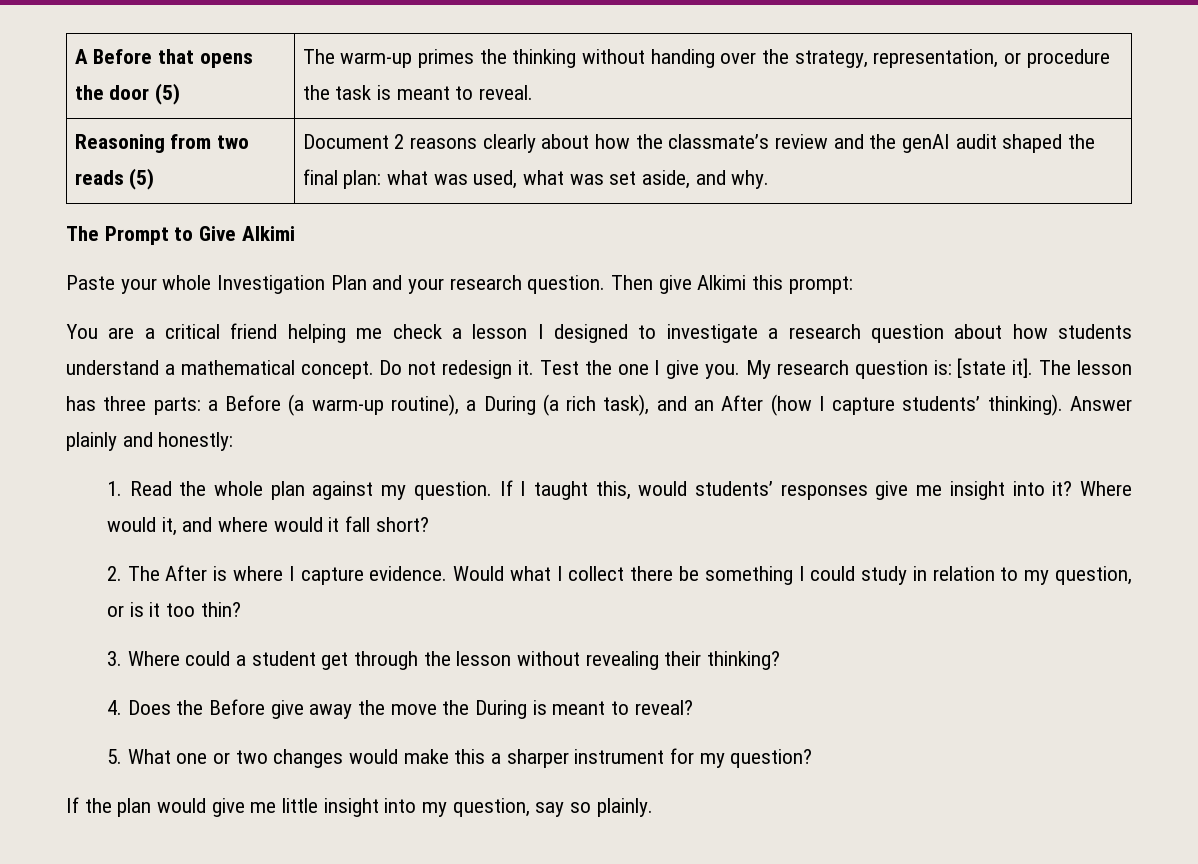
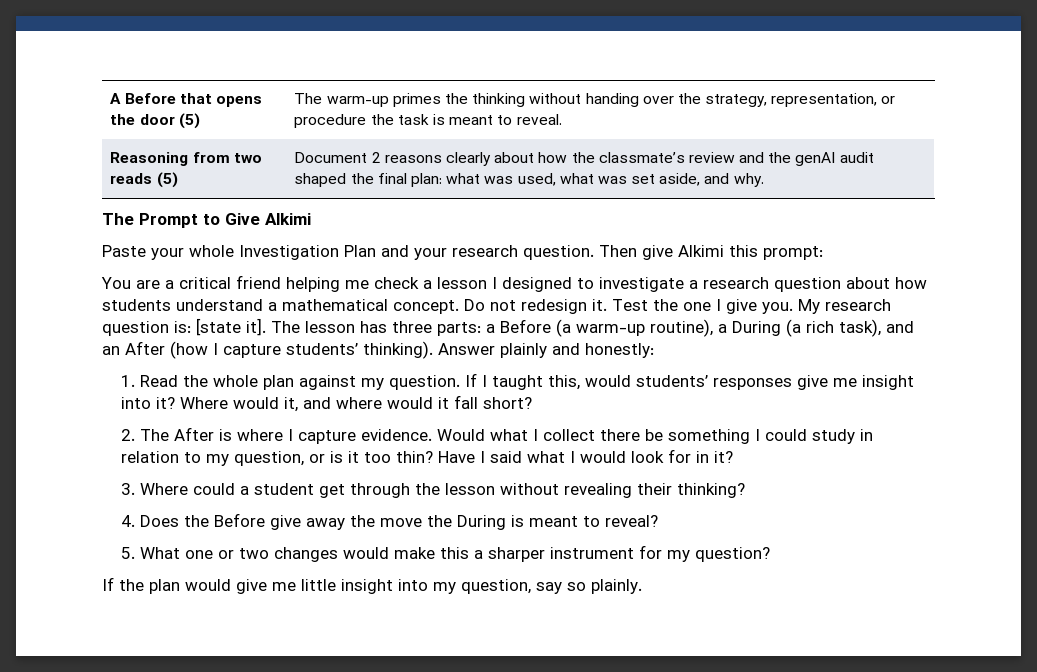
(241, 609) none -> [438,449,734,463] Have I said what I would look for in it?

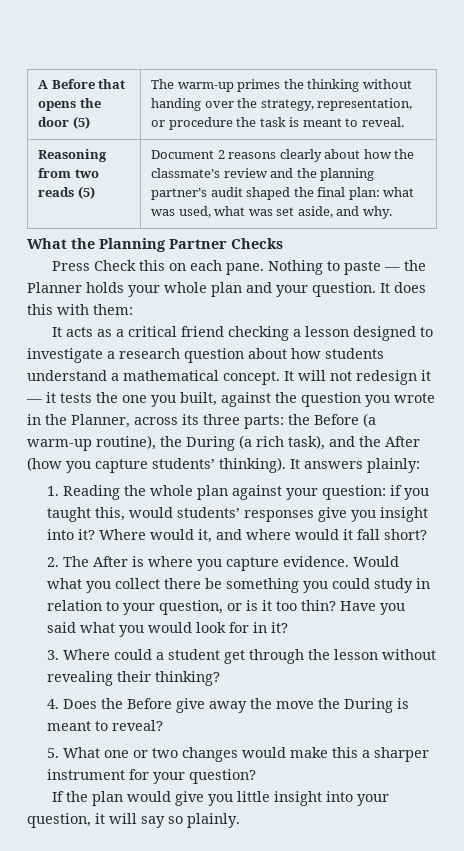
[795,152,836,166] genAI -> [320,168,375,181] [151,188,208,200] planning partner’s
[102,213,311,228] [102,245,823,260] [101,275,419,292] The Prompt to Give Alkimi // Paste your whole Investigation Plan and your research question. Then give Alkimi this prompt: // You are a critical friend helping me check -> [27,238,283,252] [51,260,426,275] [27,282,426,297] [27,304,133,315] [51,326,289,341] What the Planning Partner Checks // Press Check this on each pane. Nothing to paste — the Planner holds your whole plan and your question. It does this with them: // It acts as a critical friend checking
[492,277,497,289] I -> (349, 331) none
[464,299,891,314] [102,318,387,336] Do not redesign it. Test the one I give you. My research question is: [state it]. The lesson has -> [284,370,431,385] [26,392,435,407] [27,414,199,428] It will not redesign it — it tests the one you built, against the question you wrote in the Planner, across its
[486,324,495,333] a -> [288,414,310,425] the
[718,324,727,333] a -> [160,436,182,447] the
[102,346,120,355] an -> [359,436,381,447] the
[213,343,218,355] I -> [66,461,91,473] you
[438,343,654,358] Answer plainly and honestly: -> [290,458,420,473] It answers plainly:
[140,375,179,387] Read -> [63,485,121,500] Reading
[361,373,488,390] my question. If I -> [286,485,430,500] your question: if you
[833,378,858,387] me -> [351,510,377,522] you
[288,429,294,441] I -> [197,559,223,571] you
[533,429,539,441] I -> [86,581,112,593] you
[755,429,761,441] I -> [303,581,329,593] you
[206,454,230,466] my -> [123,603,156,615] your
[480,451,486,463] I -> [380,603,406,615] you
[570,451,576,463] I -> [119,625,145,637] you
[667,550,691,562] my -> [153,772,186,784] your
[272,582,296,591] me -> [207,794,233,806] you
[433,579,531,594] my question, -> [356,794,389,806] [27,813,137,828] your question, it will

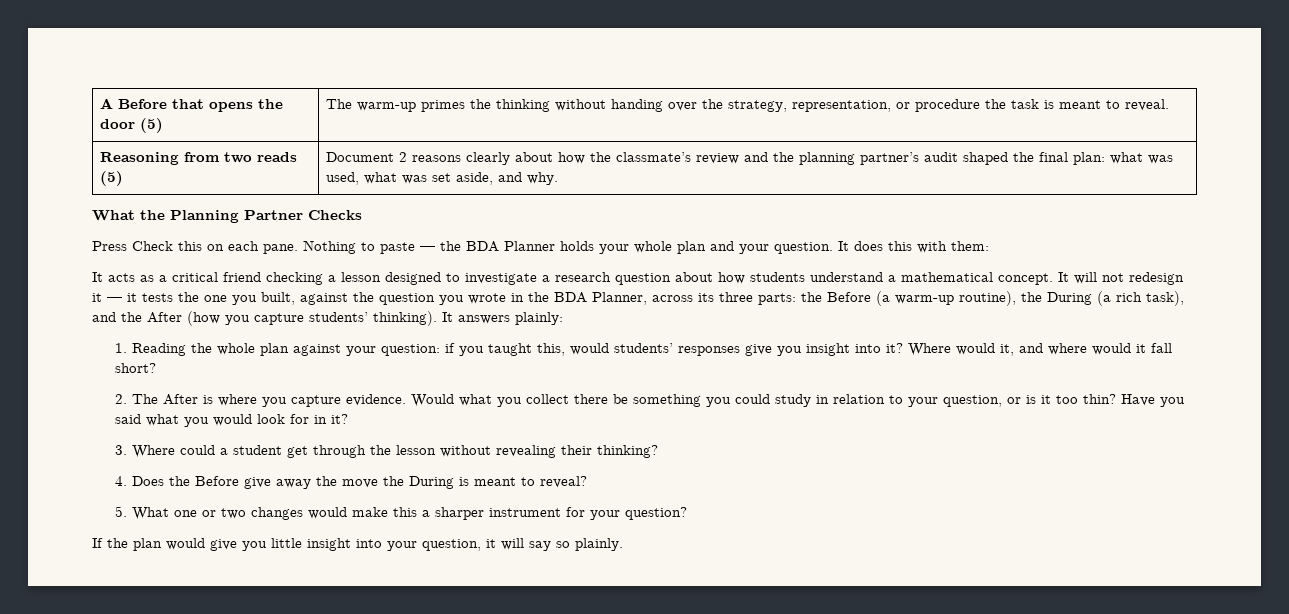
(426, 265) none -> [466,241,499,252] BDA
(67, 419) none -> [554,292,587,303] BDA

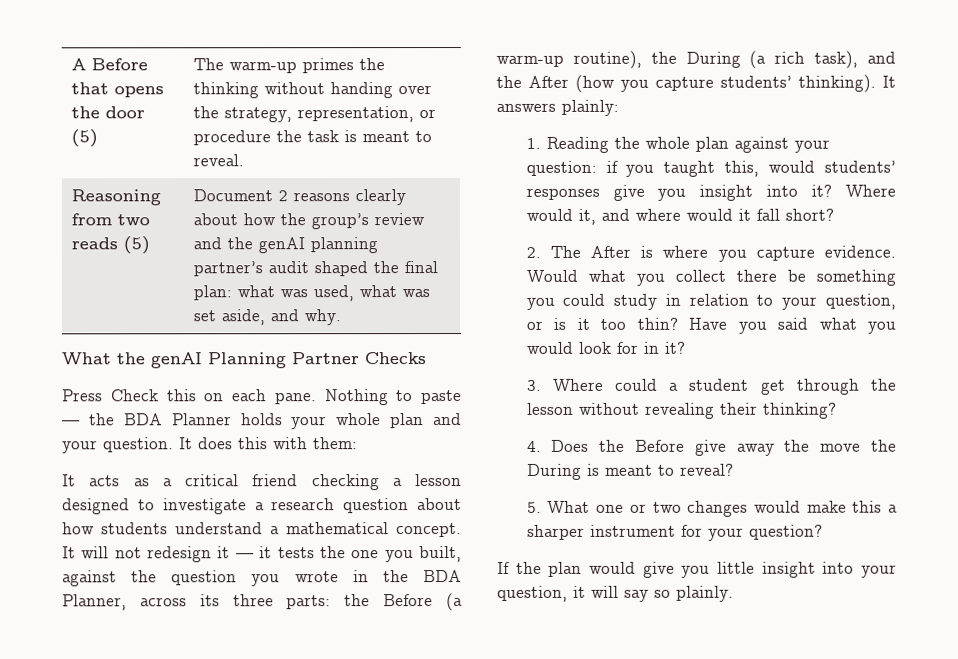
[615,152,691,162] classmate’s -> [310,213,369,230] group’s
(794, 157) none -> [257,237,305,254] genAI
(165, 215) none -> [151,352,203,369] genAI

